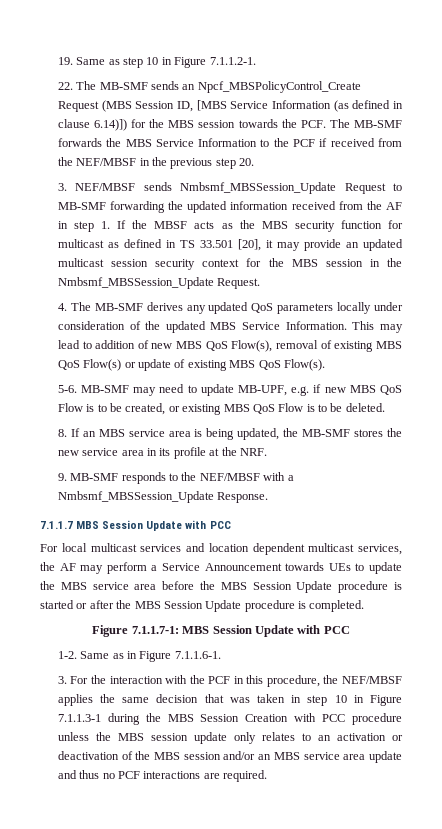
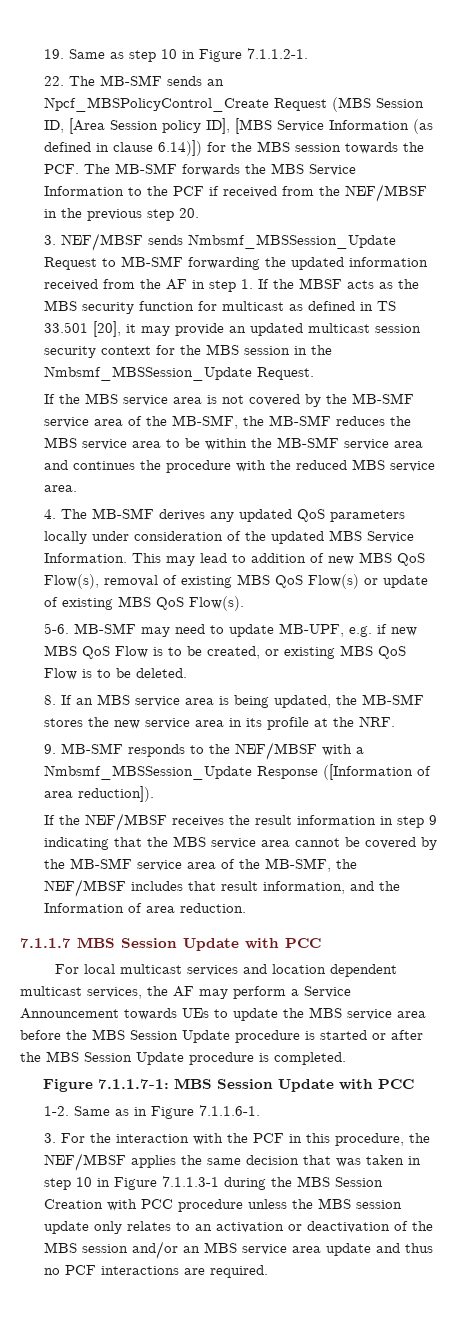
(193, 106) none -> [68,118,230,134] [Area Session policy ID],
(261, 283) none -> [43,393,414,407] [43,415,411,429] [43,437,423,450] [43,459,435,473] [43,485,77,492] // If the MBS service area is not covered by the MB-SMF service area of the MB-SMF, the MB-SMF reduces the MBS service area to be within the MB-SMF service area and continues the procedure with the reduced MBS service area.
[217,492,269,503] Response. -> [256,764,431,780] [43,786,154,802] [43,813,437,831] [43,836,437,850] [43,858,357,872] [43,879,400,897] [43,903,246,913] Response ([Information of area reduction]). // If the NEF/MBSF receives the result information in step 9 indicating that the MBS service area cannot be covered by the MB-SMF service area of the MB-SMF, the NEF/MBSF includes that result information, and the Information of area reduction.

